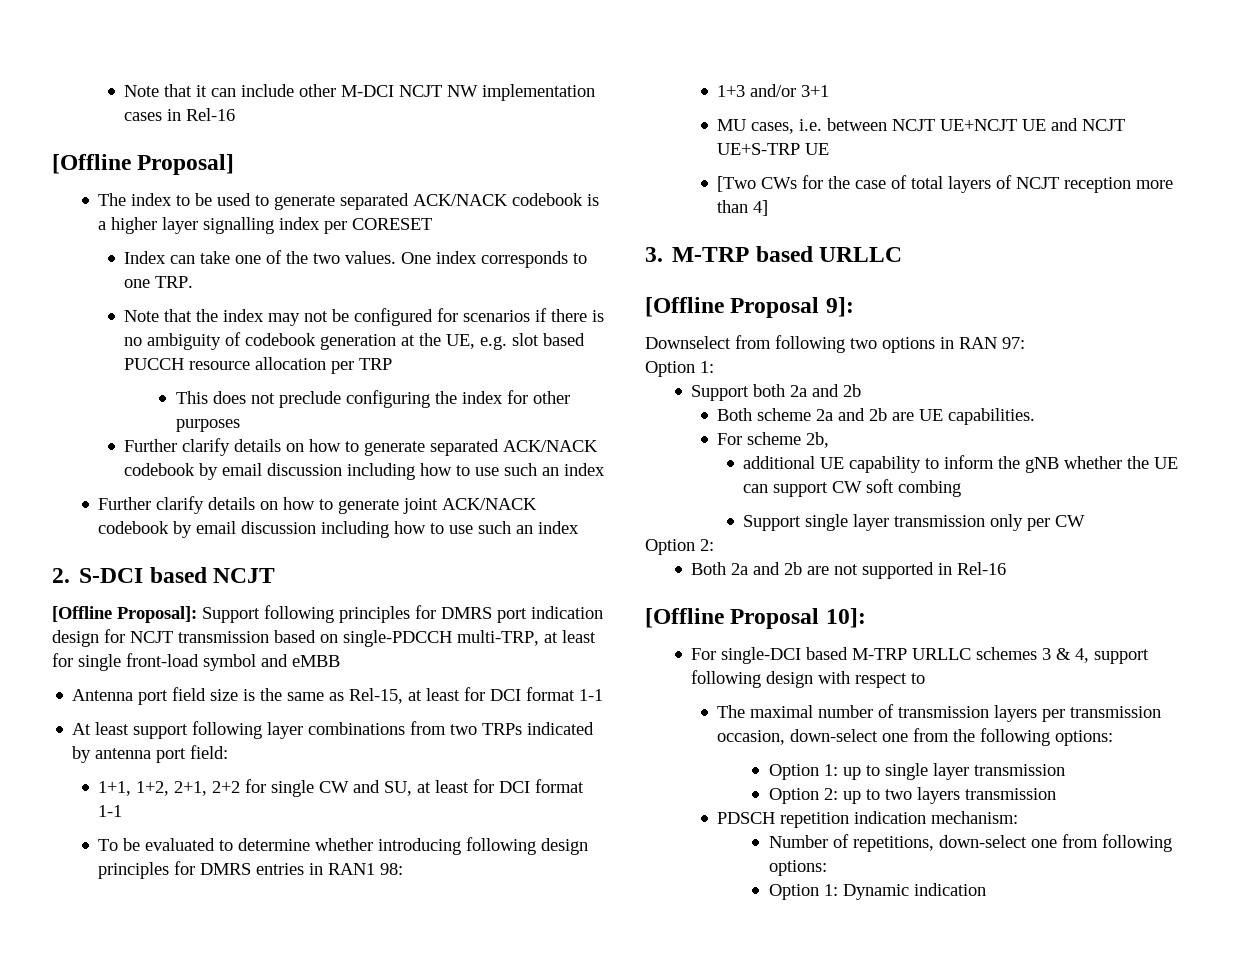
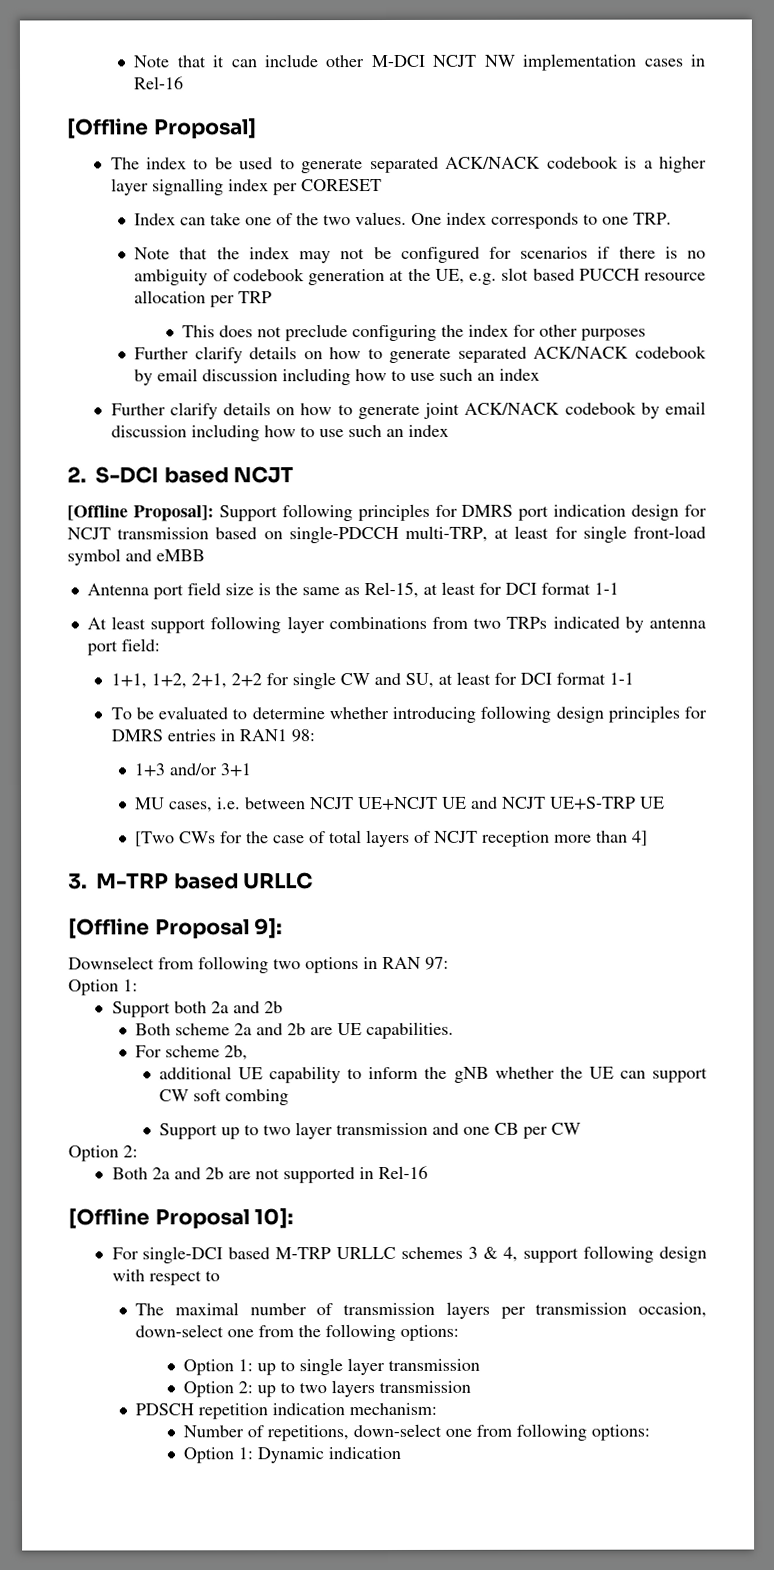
[805,514,1024,531] single layer transmission only -> [220,1122,519,1140] up to two layer transmission and one CB

